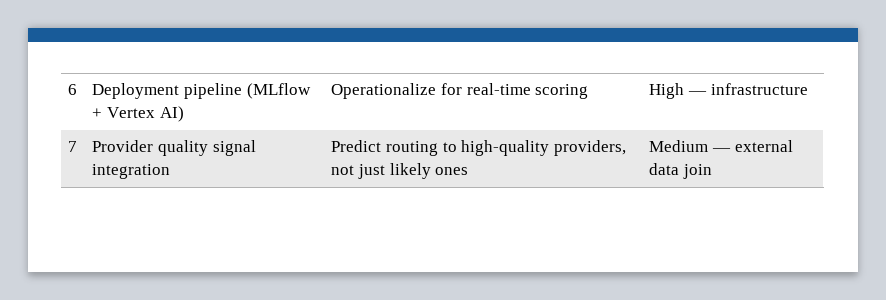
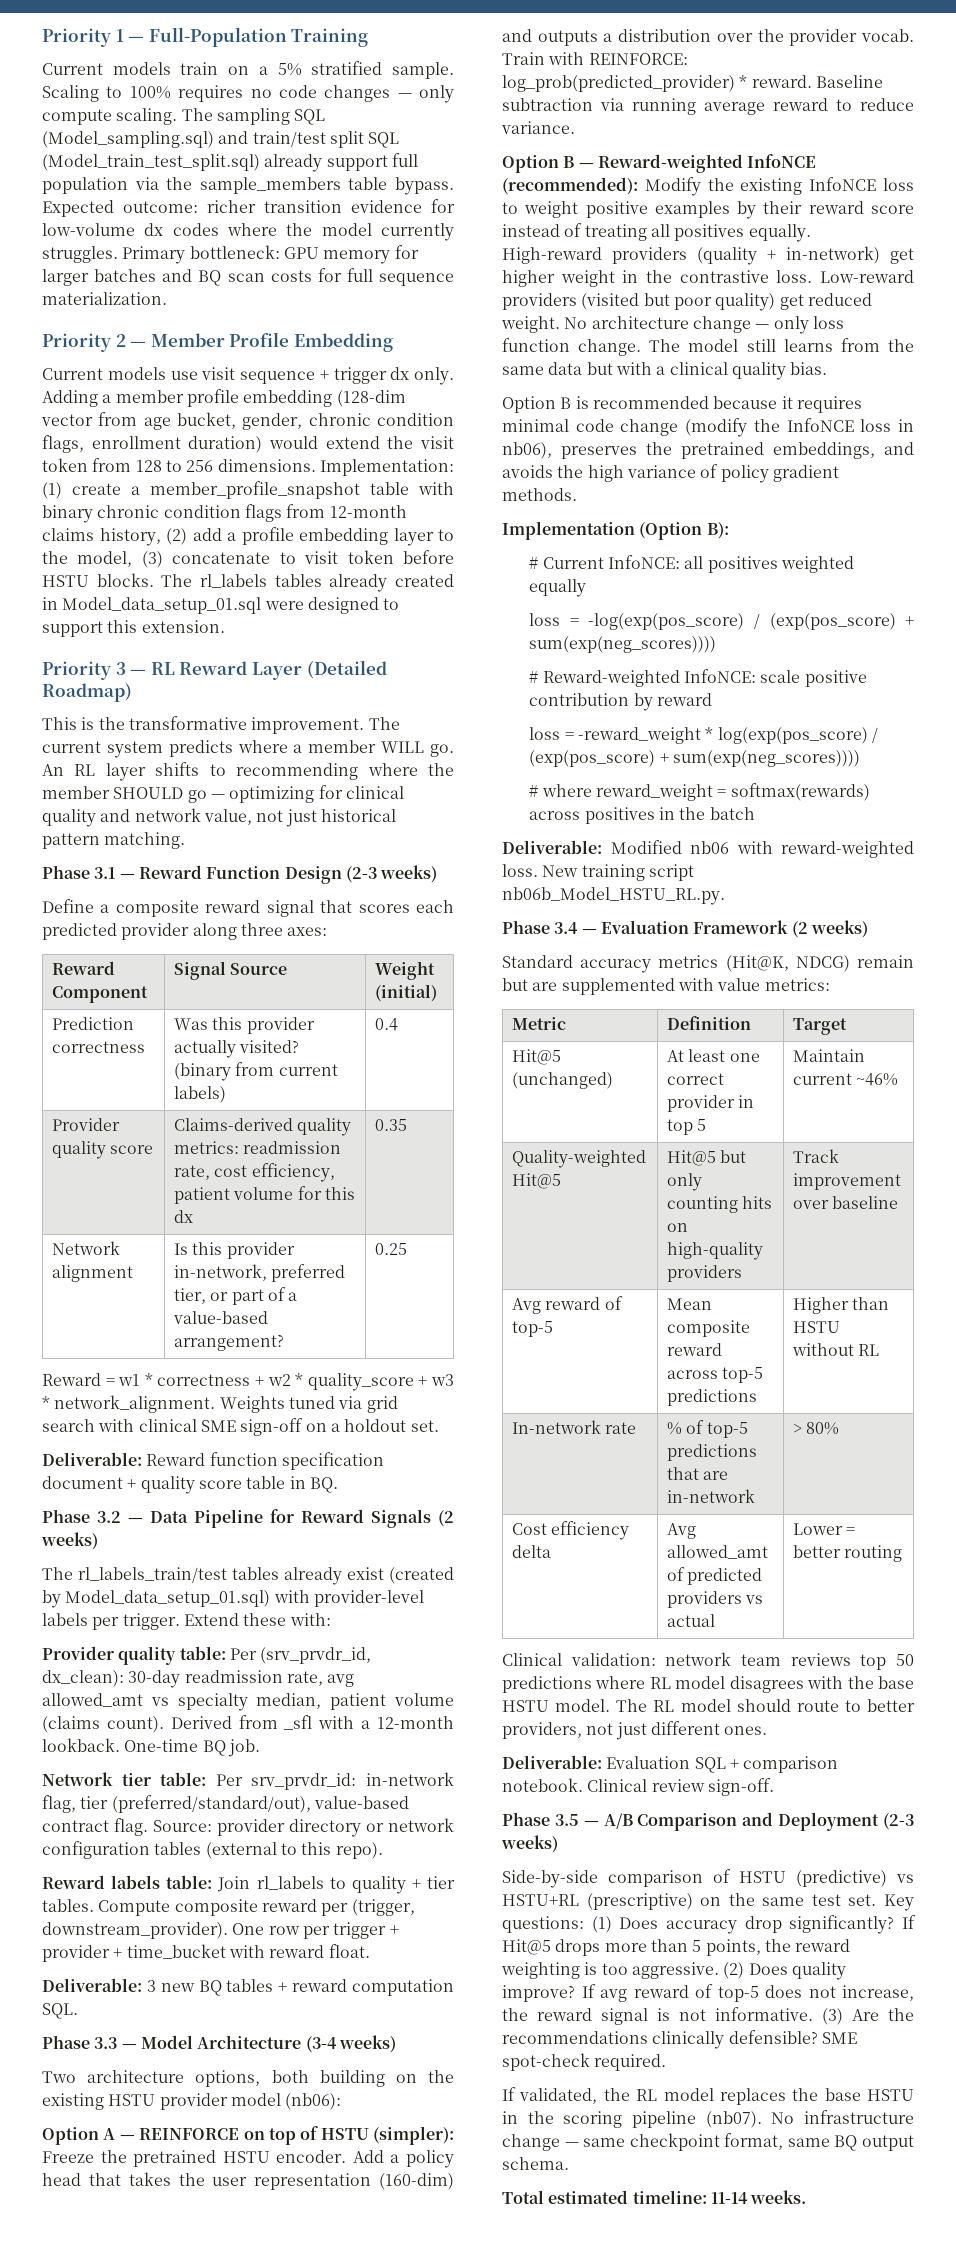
[68,84,78,95] [92,83,311,99] [92,106,184,122] [331,83,589,99] [649,83,808,99] [68,141,78,152] [92,140,256,156] [92,164,171,179] [331,140,626,156] [331,163,469,179] [649,140,793,152] [649,163,712,179] 6 | Deployment pipeline (MLflow + Vertex AI) | Operationalize for real-time scoring | High — infrastructure // 7 | Provider quality signal integration | Predict routing to high-quality providers, not just likely ones | Medium — external data join -> [42,27,369,47] [42,61,455,79] [42,85,454,103] [42,108,326,125] [42,131,400,148] [42,153,418,172] [42,177,454,195] [42,199,455,217] [42,223,454,241] [42,245,419,264] [42,268,454,286] [42,292,167,305] [42,332,393,352] [42,367,454,385] [42,389,406,407] [41,412,454,430] [42,435,455,453] [42,458,455,476] [42,481,454,499] [42,504,407,523] [42,527,454,546] [42,550,454,568] [42,573,454,592] [42,597,400,614] [42,620,225,637] [42,660,387,680] [42,683,132,702] [42,716,400,734] [42,740,454,758] [42,762,454,781] [42,785,404,803] [42,808,396,827] [42,832,186,849] [42,865,438,884] [42,899,454,917] [42,923,328,940] [51,961,115,975] [51,986,148,1003] [173,961,288,980] [374,961,435,980] [374,984,437,1002] [51,1017,134,1030] [51,1041,145,1053] [173,1017,315,1034] [173,1040,300,1058] [173,1062,338,1081] [173,1086,226,1103] [374,1018,398,1031] [51,1118,120,1131] [51,1141,154,1159] [173,1118,352,1136] [173,1141,342,1154] [173,1163,335,1182] [173,1186,355,1204] [173,1210,193,1223] [374,1119,407,1131] [51,1241,120,1255] [51,1265,133,1282] [173,1242,295,1259] [173,1264,346,1282] [173,1287,298,1305] [172,1311,268,1324] [173,1334,284,1351] [374,1243,407,1255] [42,1373,454,1391] [42,1395,398,1413] [42,1418,439,1436] [42,1452,384,1470] [42,1476,338,1494] [42,1509,454,1528] [41,1532,98,1550] [42,1567,454,1585] [42,1590,424,1608] [42,1613,331,1630] [42,1646,372,1665] [42,1670,355,1688] [42,1693,455,1711] [42,1715,454,1733] [42,1738,260,1757] [42,1772,454,1790] [42,1795,409,1813] [42,1818,454,1837] [42,1841,383,1859] [42,1875,455,1894] [42,1899,415,1916] [42,1922,399,1939] [42,1944,370,1962] [42,1978,454,1996] [42,2003,78,2019] [42,2035,396,2053] [42,2070,455,2087] [42,2093,342,2110] [42,2126,454,2145] [42,2150,454,2168] [42,2172,455,2190] [502,29,914,46] [502,52,688,65] [502,75,883,92] [502,98,914,115] [501,121,575,134] [502,154,817,173] [502,177,914,196] [502,201,914,219] [502,223,811,242] [502,246,914,265] [502,270,915,287] [502,293,872,311] [501,316,844,334] [502,338,914,356] [502,362,828,380] [502,396,862,413] [502,418,914,437] [502,442,914,459] [502,464,839,483] [502,488,577,501] [502,521,729,540] [529,555,855,573] [529,579,587,597] [529,613,914,630] [529,636,717,653] [529,669,867,687] [529,693,713,711] [529,727,879,744] [529,750,861,767] [529,783,870,801] [529,807,755,824] [502,840,914,858] [502,864,694,881] [502,887,725,905] [502,920,868,938] [502,955,914,973] [502,978,830,995] [511,1017,566,1030] [666,1016,751,1030] [792,1018,847,1035] [511,1049,561,1065] [511,1072,613,1089] [666,1049,760,1062] [666,1073,724,1085] [666,1095,755,1112] [666,1119,707,1135] [792,1049,865,1062] [792,1073,899,1086] [511,1150,646,1168] [511,1173,561,1189] [666,1150,747,1166] [666,1173,702,1191] [666,1196,773,1213] [666,1223,688,1232] [666,1242,763,1260] [666,1265,742,1282] [792,1149,839,1163] [792,1173,901,1190] [792,1196,899,1209] [511,1296,623,1314] [511,1321,553,1337] [666,1298,712,1310] [666,1320,750,1337] [666,1343,722,1356] [666,1367,764,1383] [666,1389,757,1406] [792,1297,890,1314] [792,1321,840,1333] [791,1343,880,1356] [511,1420,637,1434] [666,1420,748,1438] [666,1444,757,1461] [666,1467,729,1480] [666,1489,755,1503] [792,1422,840,1435] [511,1521,630,1540] [511,1545,551,1558] [666,1523,696,1539] [666,1545,768,1559] [666,1567,763,1585] [666,1591,764,1608] [666,1614,715,1627] [792,1523,856,1535] [792,1545,903,1562] [502,1652,915,1670] [502,1676,914,1693] [502,1699,915,1712] [502,1721,768,1740] [502,1755,839,1773] [502,1778,774,1796] [502,1812,914,1831] [501,1835,558,1853] [502,1869,914,1888] [502,1893,914,1911] [502,1915,917,1934] [502,1939,851,1956] [501,1962,846,1980] [502,1984,914,2002] [502,2007,914,2025] [502,2030,857,2049] [502,2053,667,2071] [502,2087,914,2105] [502,2110,915,2128] [502,2133,914,2151] [502,2157,569,2170] [502,2190,807,2204] Priority 1 — Full-Population Training // Current models train on a 5% stratified sample. Scaling to 100% requires no code changes — only compute scaling. The sampling SQL (Model_sampling.sql) and train/test split SQL (Model_train_test_split.sql) already support full population via the sample_members table bypass. Expected outcome: richer transition evidence for low-volume dx codes where the model currently struggles. Primary bottleneck: GPU memory for larger batches and BQ scan costs for full sequence materialization. // Priority 2 — Member Profile Embedding // Current models use visit sequence + trigger dx only. Adding a member profile embedding (128-dim vector from age bucket, gender, chronic condition flags, enrollment duration) would extend the visit token from 128 to 256 dimensions. Implementation: (1) create a member_profile_snapshot table with binary chronic condition flags from 12-month claims history, (2) add a profile embedding layer to the model, (3) concatenate to visit token before HSTU blocks. The rl_labels tables already created in Model_data_setup_01.sql were designed to support this extension. // Priority 3 — RL Reward Layer (Detailed Roadmap) // This is the transformative improvement. The current system predicts where a member WILL go. An RL layer shifts to recommending where the member SHOULD go — optimizing for clinical quality and network value, not just historical pattern matching. // Phase 3.1 — Reward Function Design (2-3 weeks) // Define a composite reward signal that scores each predicted provider along three axes: // Reward Component | Signal Source | Weight (initial) // Prediction correctness | Was this provider actually visited? (binary from current labels) | 0.4 // Provider quality score | Claims-derived quality metrics: readmission rate, cost efficiency, patient volume for this dx | 0.35 // Network alignment | Is this provider in-network, preferred tier, or part of a value-based arrangement? | 0.25 // Reward = w1 * correctness + w2 * quality_score + w3 * network_alignment. Weights tuned via grid search with clinical SME sign-off on a holdout set. // Deliverable: Reward function specification document + quality score table in BQ. // Phase 3.2 — Data Pipeline for Reward Signals (2 weeks) // The rl_labels_train/test tables already exist (created by Model_data_setup_01.sql) with provider-level labels per trigger. Extend these with: // Provider quality table: Per (srv_prvdr_id, dx_clean): 30-day readmission rate, avg allowed_amt vs specialty median, patient volume (claims count). Derived from _sfl with a 12-month lookback. One-time BQ job. // Network tier table: Per srv_prvdr_id: in-network flag, tier (preferred/standard/out), value-based contract flag. Source: provider directory or network configuration tables (external to this repo). // Reward labels table: Join rl_labels to quality + tier tables. Compute composite reward per (trigger, downstream_provider). One row per trigger + provider + time_bucket with reward float. // Deliverable: 3 new BQ tables + reward computation SQL. // Phase 3.3 — Model Architecture (3-4 weeks) // Two architecture options, both building on the existing HSTU provider model (nb06): // Option A — REINFORCE on top of HSTU (simpler): Freeze the pretrained HSTU encoder. Add a policy head that takes the user representation (160-dim) and outputs a distribution over the provider vocab. Train with REINFORCE: log_prob(predicted_provider) * reward. Baseline subtraction via running average reward to reduce variance. // Option B — Reward-weighted InfoNCE (recommended): Modify the existing InfoNCE loss to weight positive examples by their reward score instead of treating all positives equally. High-reward providers (quality + in-network) get higher weight in the contrastive loss. Low-reward providers (visited but poor quality) get reduced weight. No architecture change — only loss function change. The model still learns from the same data but with a clinical quality bias. // Option B is recommended because it requires minimal code change (modify the InfoNCE loss in nb06), preserves the pretrained embeddings, and avoids the high variance of policy gradient methods. // Implementation (Option B): // # Current InfoNCE: all positives weighted equally // loss = -log(exp(pos_score) / (exp(pos_score) + sum(exp(neg_scores)))) // # Reward-weighted InfoNCE: scale positive contribution by reward // loss = -reward_weight * log(exp(pos_score) / (exp(pos_score) + sum(exp(neg_scores)))) // # where reward_weight = softmax(rewards) across positives in the batch // Deliverable: Modified nb06 with reward-weighted loss. New training script nb06b_Model_HSTU_RL.py. // Phase 3.4 — Evaluation Framework (2 weeks) // Standard accuracy metrics (Hit@K, NDCG) remain but are supplemented with value metrics: // Metric | Definition | Target // Hit@5 (unchanged) | At least one correct provider in top 5 | Maintain current ~46% // Quality-weighted Hit@5 | Hit@5 but only counting hits on high-quality providers | Track improvement over baseline // Avg reward of top-5 | Mean composite reward across top-5 predictions | Higher than HSTU without RL // In-network rate | % of top-5 predictions that are in-network | > 80% // Cost efficiency delta | Avg allowed_amt of predicted providers vs actual | Lower = better routing // Clinical validation: network team reviews top 50 predictions where RL model disagrees with the base HSTU model. The RL model should route to better providers, not just different ones. // Deliverable: Evaluation SQL + comparison notebook. Clinical review sign-off. // Phase 3.5 — A/B Comparison and Deployment (2-3 weeks) // Side-by-side comparison of HSTU (predictive) vs HSTU+RL (prescriptive) on the same test set. Key questions: (1) Does accuracy drop significantly? If Hit@5 drops more than 5 points, the reward weighting is too aggressive. (2) Does quality improve? If avg reward of top-5 does not increase, the reward signal is not informative. (3) Are the recommendations clinically defensible? SME spot-check required. // If validated, the RL model replaces the base HSTU in the scoring pipeline (nb07). No infrastructure change — same checkpoint format, same BQ output schema. // Total estimated timeline: 11-14 weeks.

